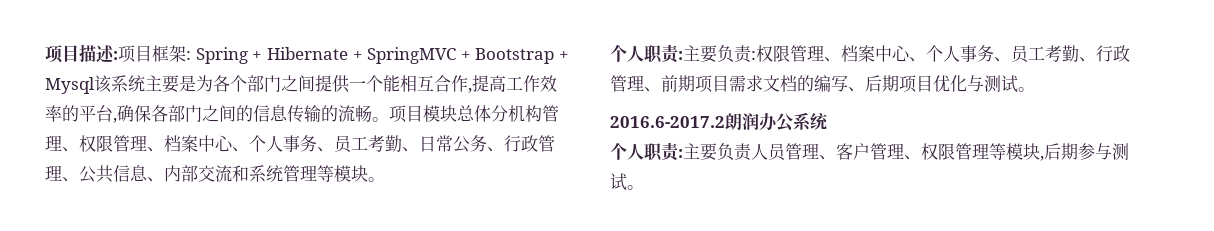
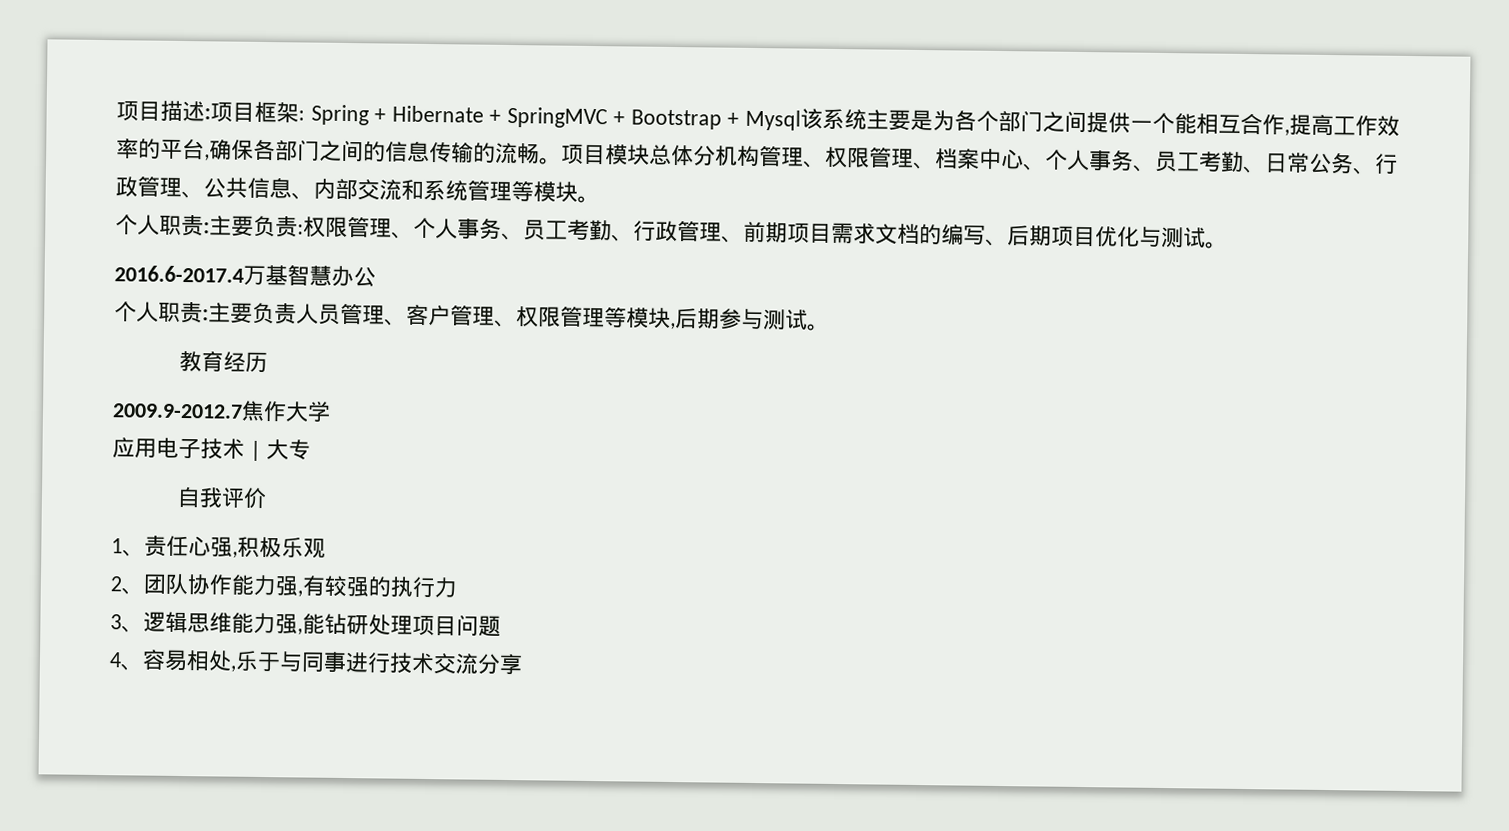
[841,45,926,62] 档案中心、 -> (414, 235) none
[610,113,759,130] 2016.6-2017.2朗润 -> [114,264,332,286] 2016.6-2017.4万基智慧
[793,112,828,131] 系统 -> (376, 277) none
(644, 187) none -> [178,350,268,374] [112,400,331,422] [112,437,311,461] [176,486,267,510] [111,535,326,559] [110,573,458,599] [110,611,501,637] [109,649,523,676] // 教育经历 // 2009.9-2012.7焦作大学 // 应用电子技术 | 大专 // 自我评价 // 1、责任心强,积极乐观 // 2、团队协作能力强,有较强的执行力 // 3、逻辑思维能力强,能钻研处理项目问题 // 4、容易相处,乐于与同事进行技术交流分享

